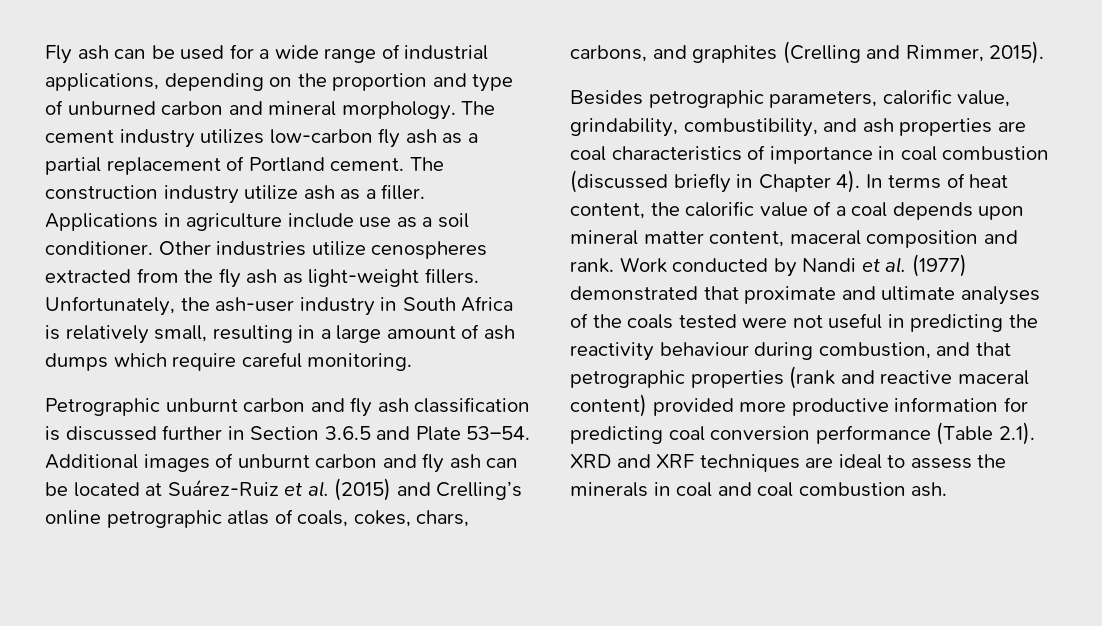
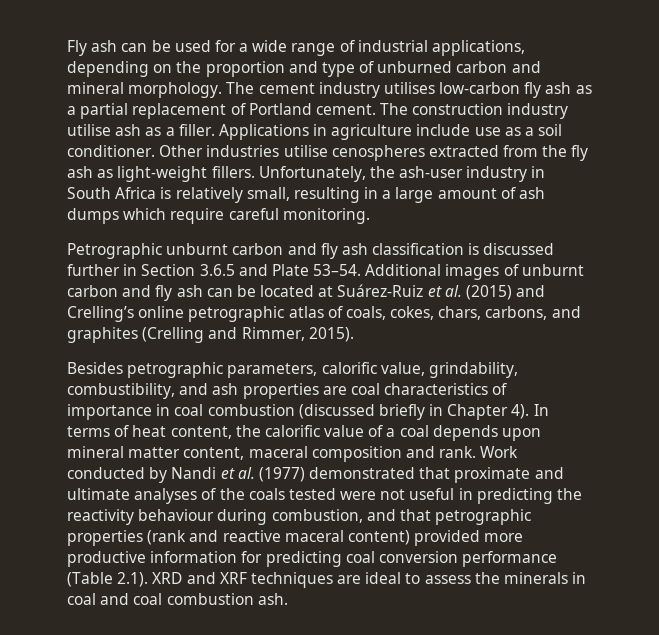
[200,129,265,144] utilizes -> [383,82,435,94] utilises
[244,185,299,200] utilize -> [67,124,111,136] utilise
[311,241,366,256] utilize -> [283,145,328,157] utilise

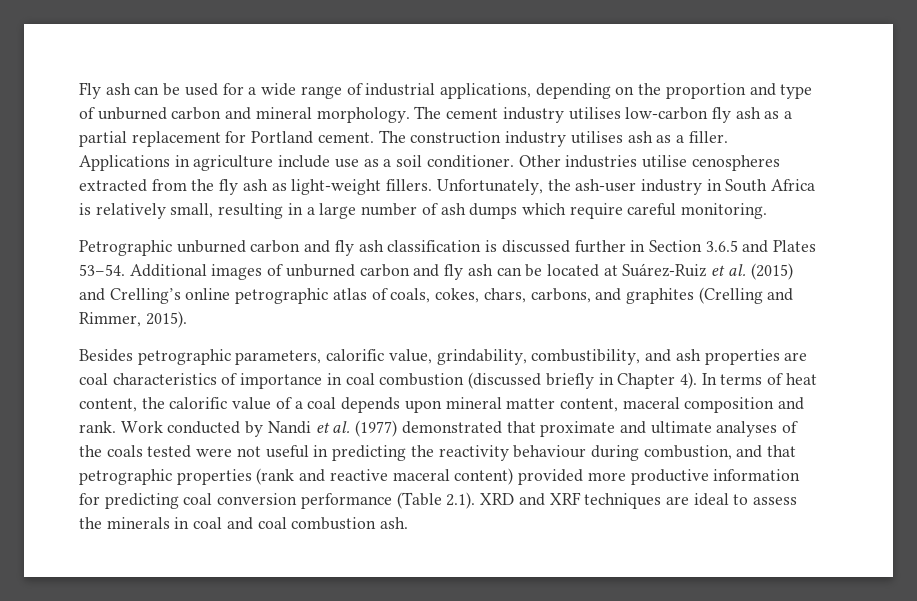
[230,103,246,115] of -> [225,131,247,143] for
[67,124,111,136] utilise -> [570,131,623,144] utilises
[437,188,497,199] amount -> [361,203,418,216] number
[166,243,229,255] unburnt -> [176,240,246,253] unburned
[271,264,309,276] Plate -> [773,240,817,252] Plates
[521,264,584,276] unburnt -> [285,264,355,277] unburned

